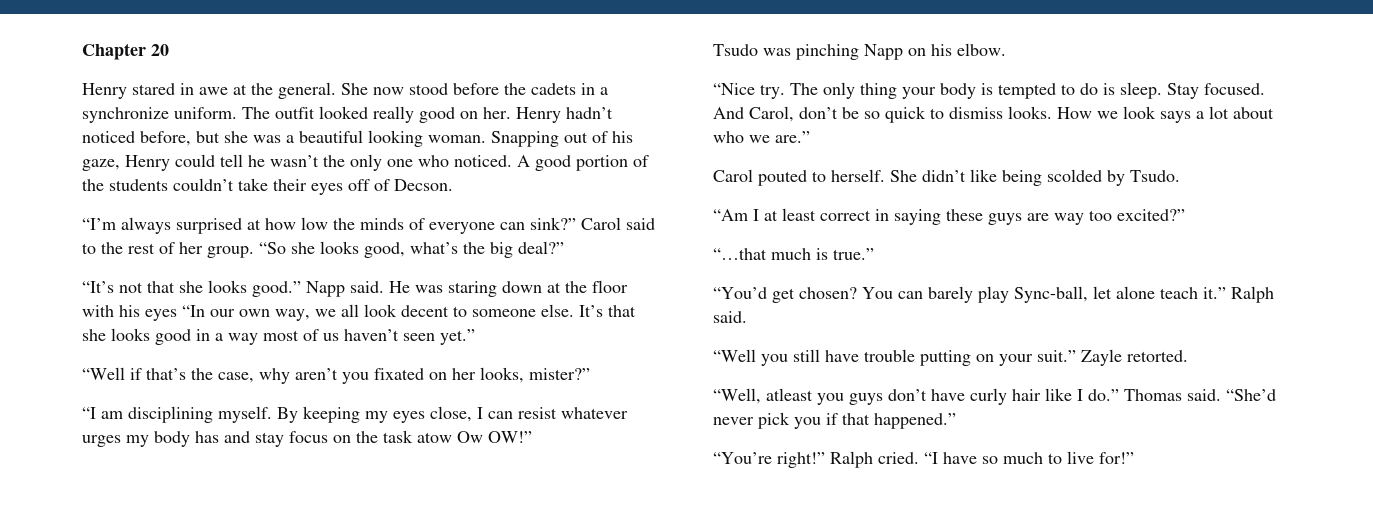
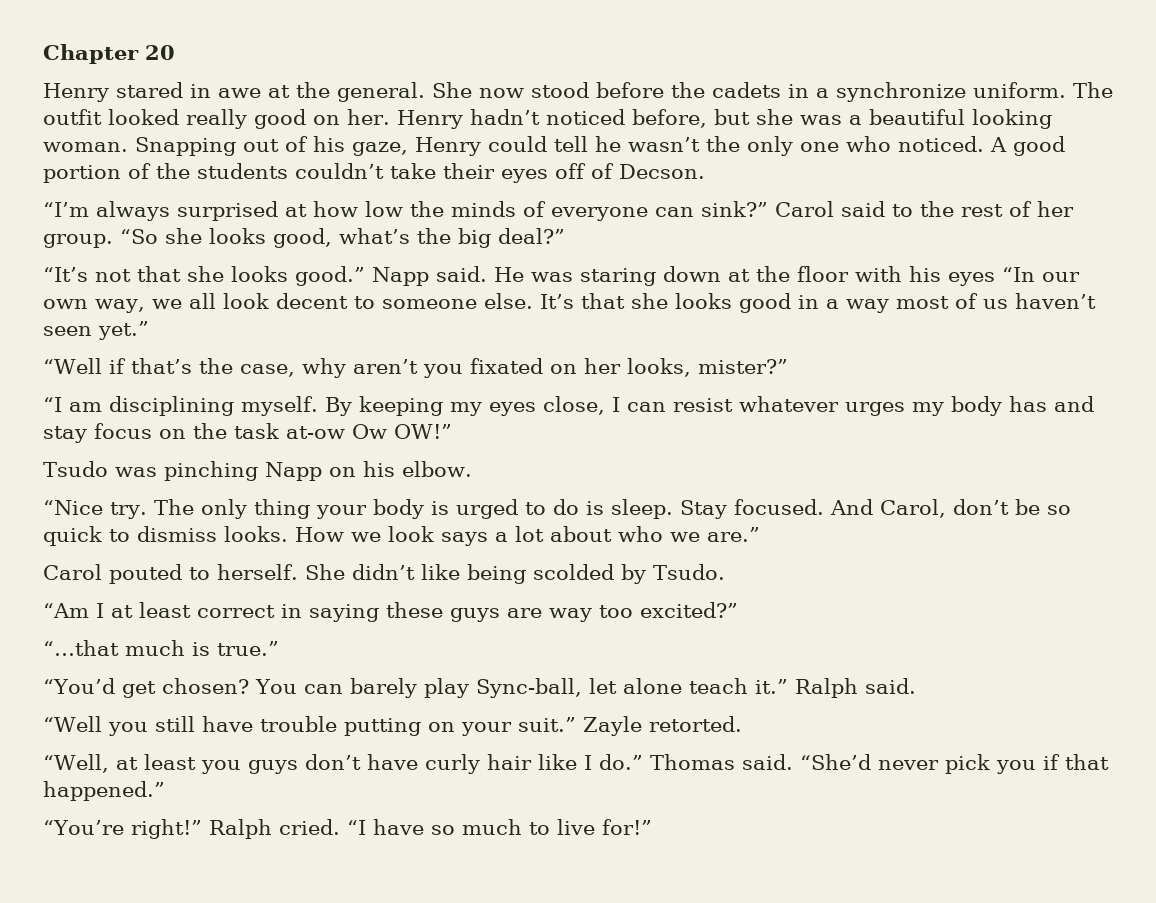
[417,432,452,443] atow -> [286,426,345,439] at-ow
[998,83,1056,99] tempted -> [455,499,518,519] urged
[766,388,813,401] atleast -> [115,754,196,770] at least

